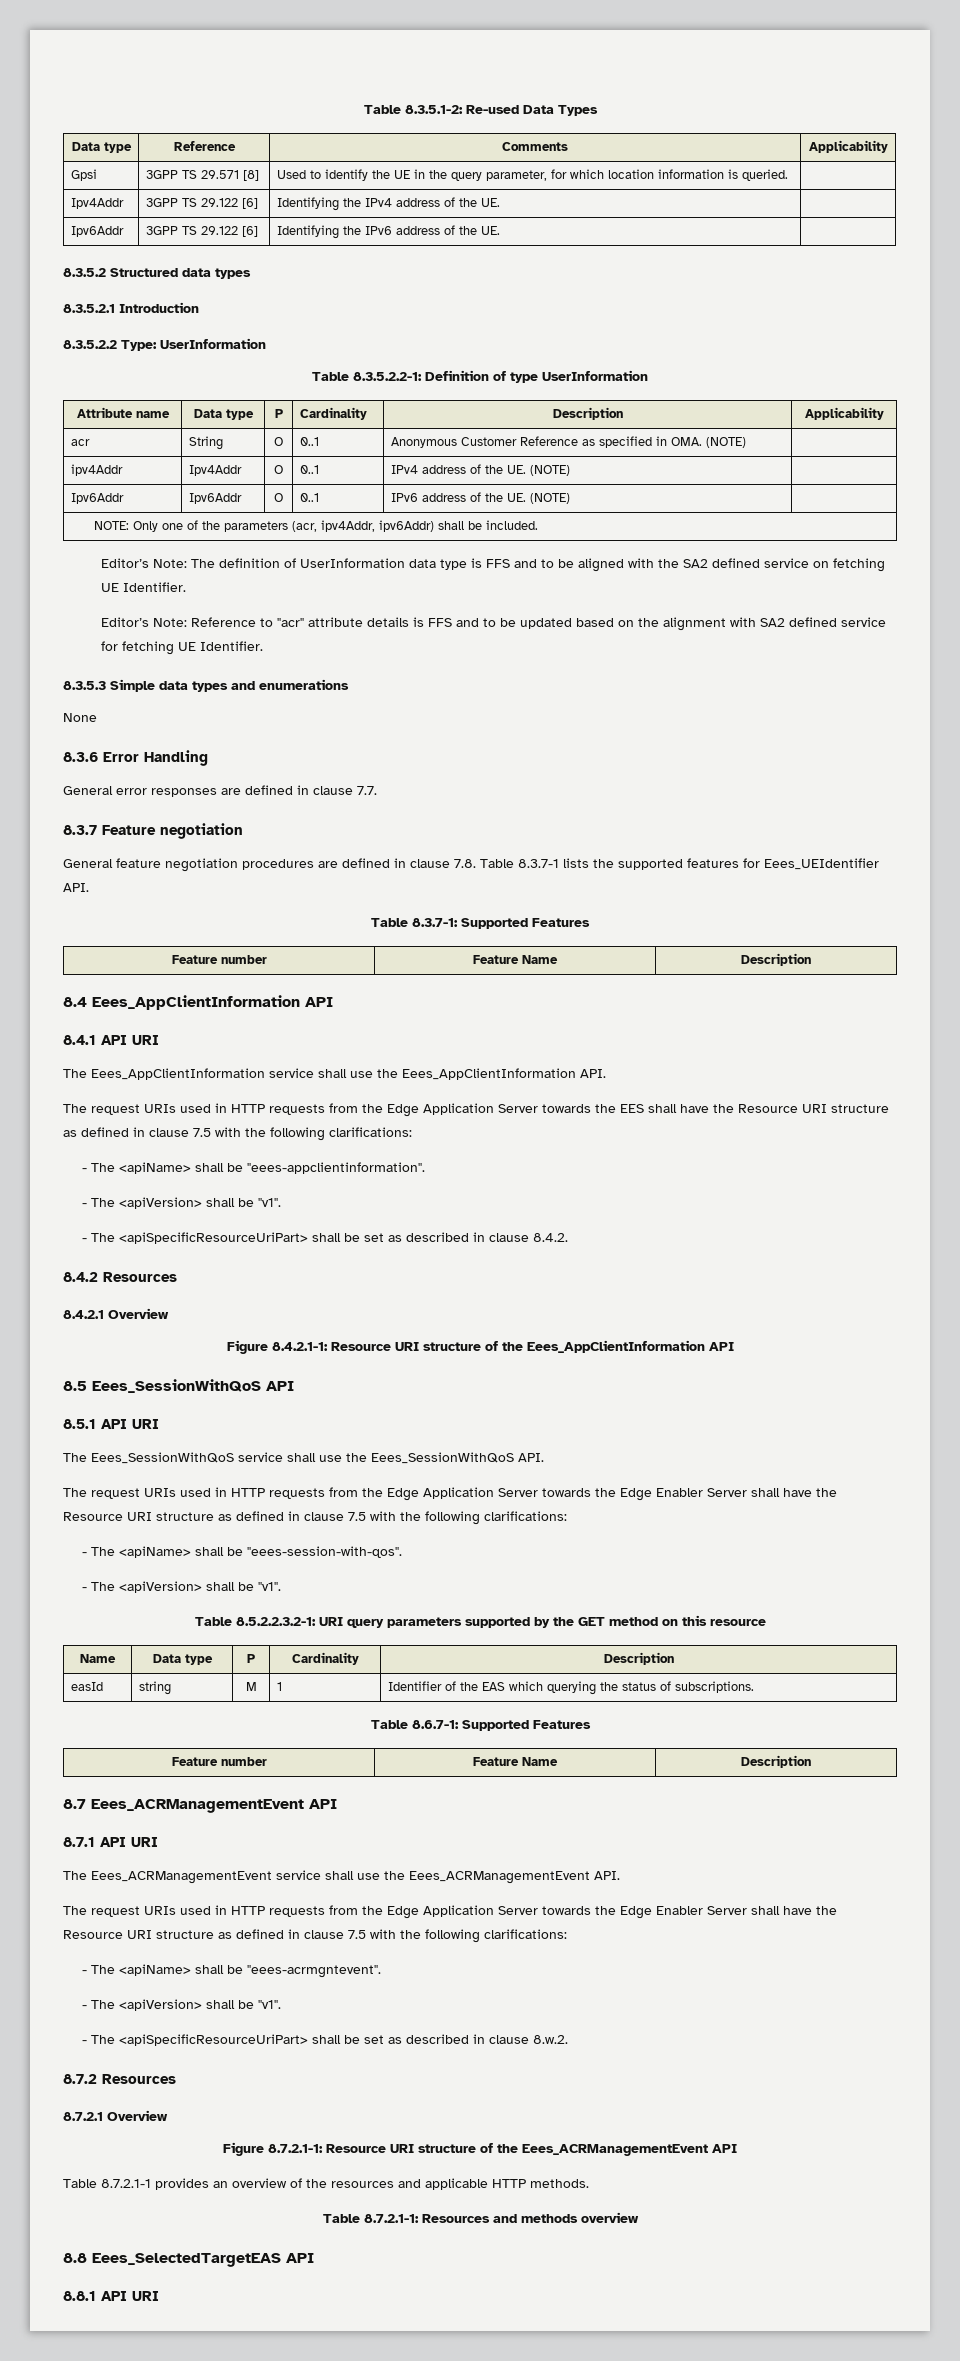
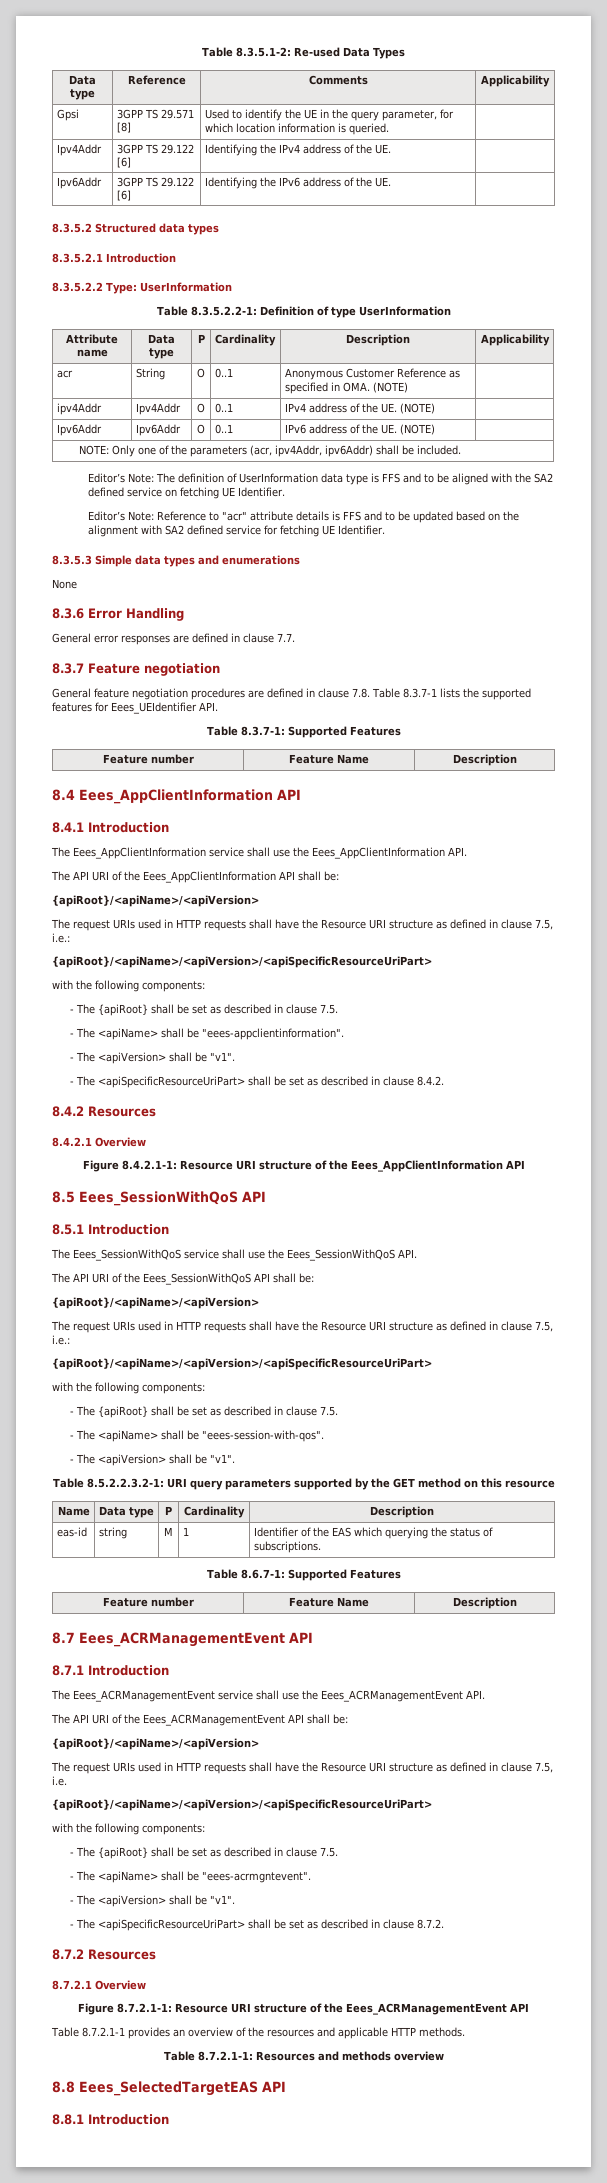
[101,1035,159,1045] API URI -> [88,822,169,833] Introduction
[63,1103,644,1117] // The request URIs used in HTTP requests from the Edge Application Server towards the EES -> [51,871,339,883] [52,895,259,907] [51,919,246,931] // The API URI of the Eees_AppClientInformation API shall be: // {apiRoot}/<apiName>/<apiVersion> // The request URIs used in HTTP requests
[193,1127,412,1141] 7.5 with the following clarifications: -> [535,919,553,930] [52,933,70,943] [52,956,432,968] [52,980,205,992] [70,1004,339,1016] 7.5, i.e.: // {apiRoot}/<apiName>/<apiVersion>/<apiSpecificResourceUriPart> // with the following components: // - The {apiRoot} shall be set as described in clause 7.5.
[101,1419,159,1429] API URI -> [88,1224,169,1235] Introduction
[63,1487,747,1501] // The request URIs used in HTTP requests from the Edge Application Server towards the Edge Enabler Server -> [51,1273,314,1285] [52,1297,259,1309] [51,1321,246,1333] // The API URI of the Eees_SessionWithQoS API shall be: // {apiRoot}/<apiName>/<apiVersion> // The request URIs used in HTTP requests
[348,1511,567,1525] 7.5 with the following clarifications: -> [535,1321,553,1332] [52,1335,70,1345] [52,1358,432,1370] [52,1382,205,1394] [70,1406,339,1418] 7.5, i.e.: // {apiRoot}/<apiName>/<apiVersion>/<apiSpecificResourceUriPart> // with the following components: // - The {apiRoot} shall be set as described in clause 7.5.
[70,1682,103,1691] easId -> [56,1527,87,1537] eas-id
[100,1837,158,1847] API URI -> [88,1665,169,1676] Introduction
[63,1905,747,1919] // The request URIs used in HTTP requests from the Edge Application Server towards the Edge Enabler Server -> [51,1714,348,1726] [52,1738,259,1750] [51,1762,246,1774] // The API URI of the Eees_ACRManagementEvent API shall be: // {apiRoot}/<apiName>/<apiVersion> // The request URIs used in HTTP requests
[348,1929,567,1943] 7.5 with the following clarifications: -> [535,1762,553,1773] [52,1776,67,1786] [52,1799,432,1811] [52,1823,205,1835] [70,1847,339,1859] 7.5, i.e. // {apiRoot}/<apiName>/<apiVersion>/<apiSpecificResourceUriPart> // with the following components: // - The {apiRoot} shall be set as described in clause 7.5.
[533,2035,569,2044] 8.w.2. -> [417,1919,445,1929] 8.7.2.
[101,2291,159,2301] API URI -> [88,2114,169,2125] Introduction

